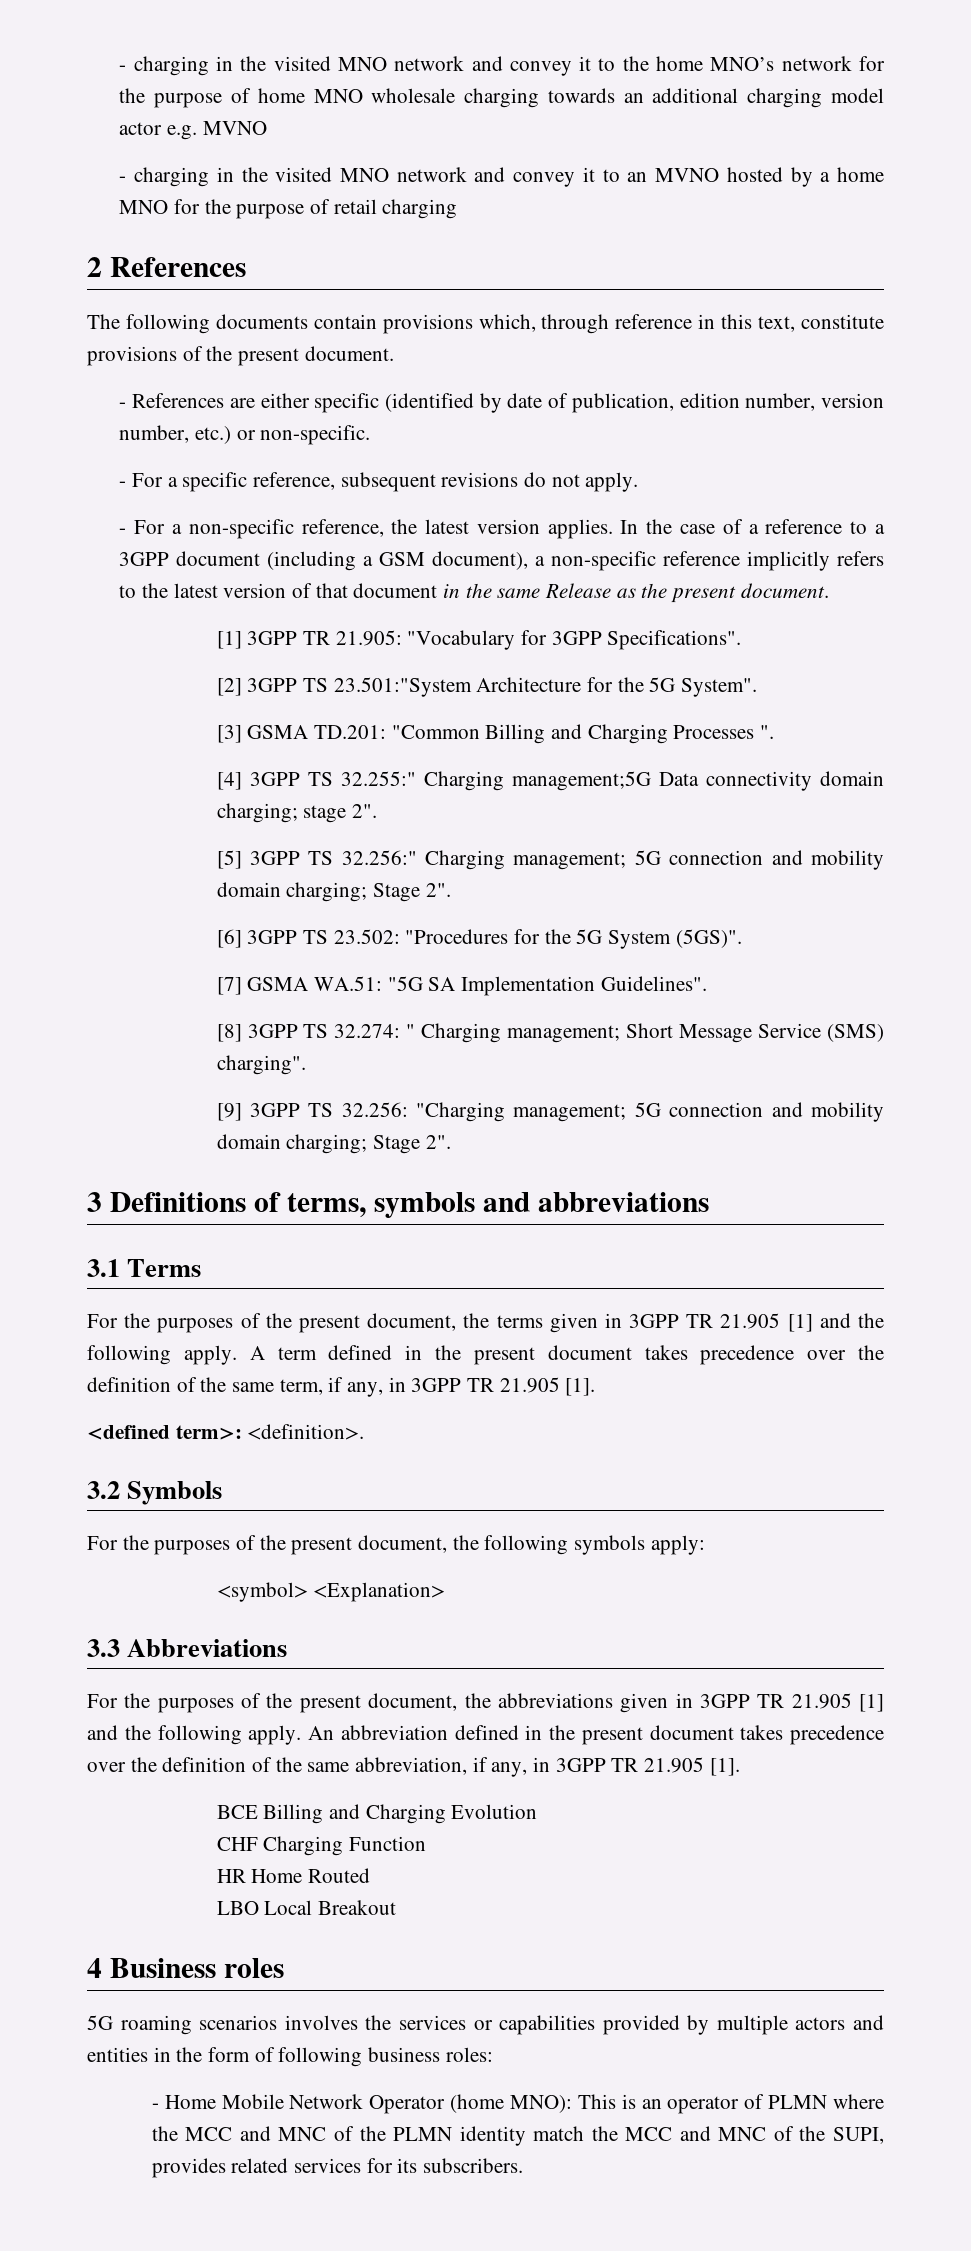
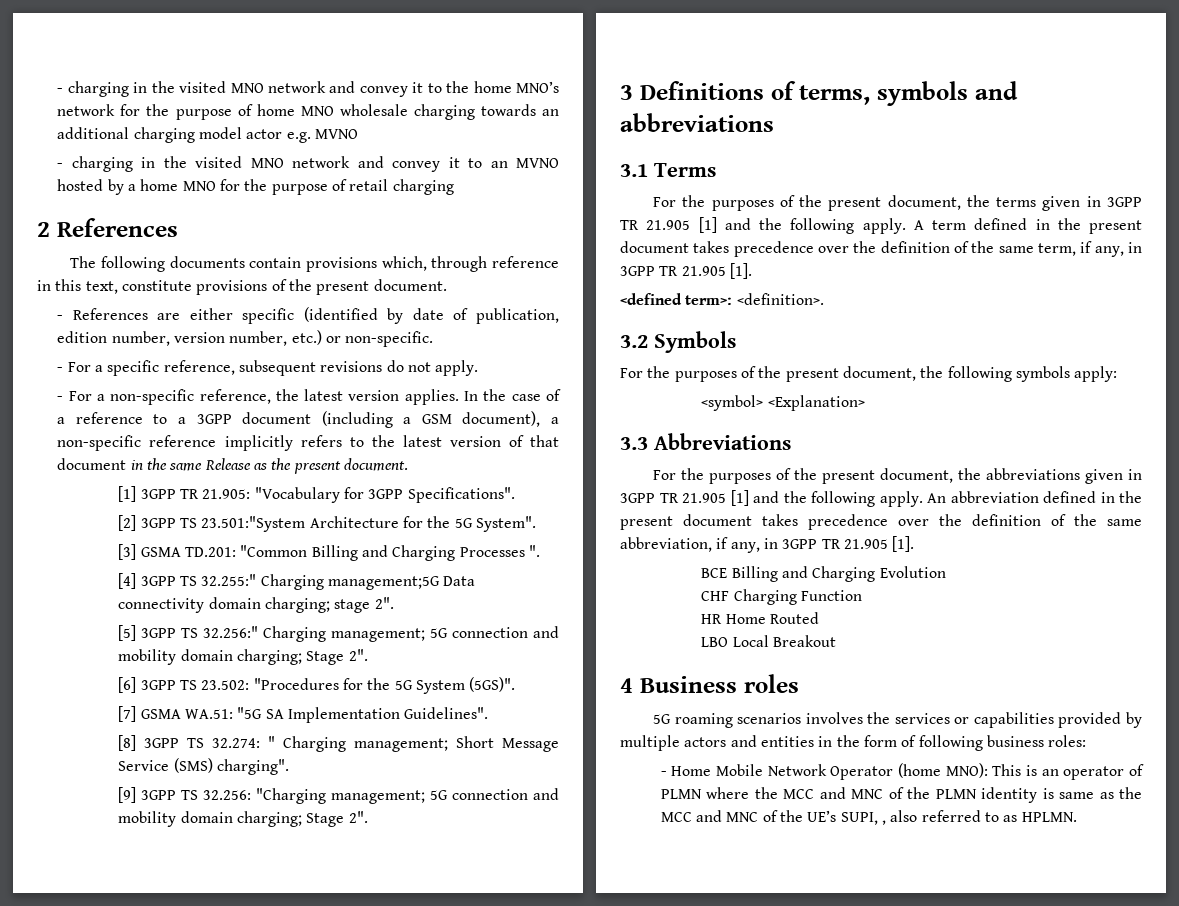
[533,2126,884,2144] [151,2158,524,2178] match the MCC and MNC of the SUPI, provides related services for its subscribers. -> [1042,787,1142,799] [660,810,1077,825] is same as the MCC and MNC of the UE’s SUPI, , also referred to as HPLMN.

